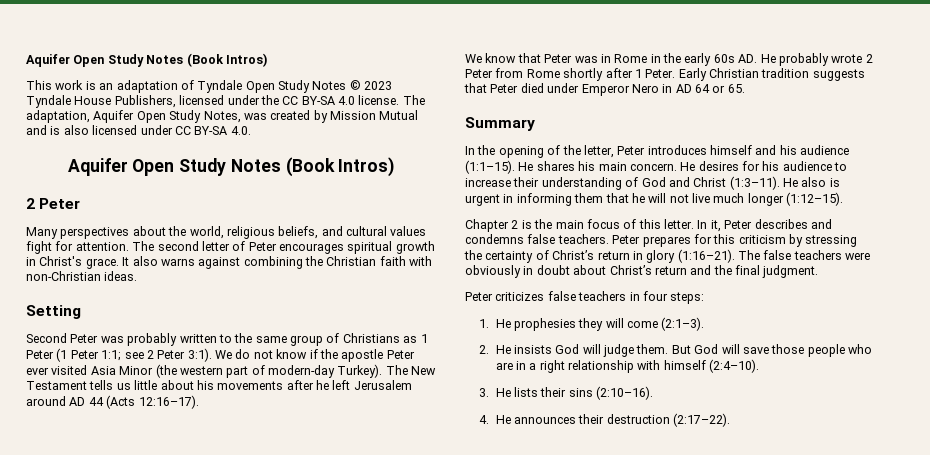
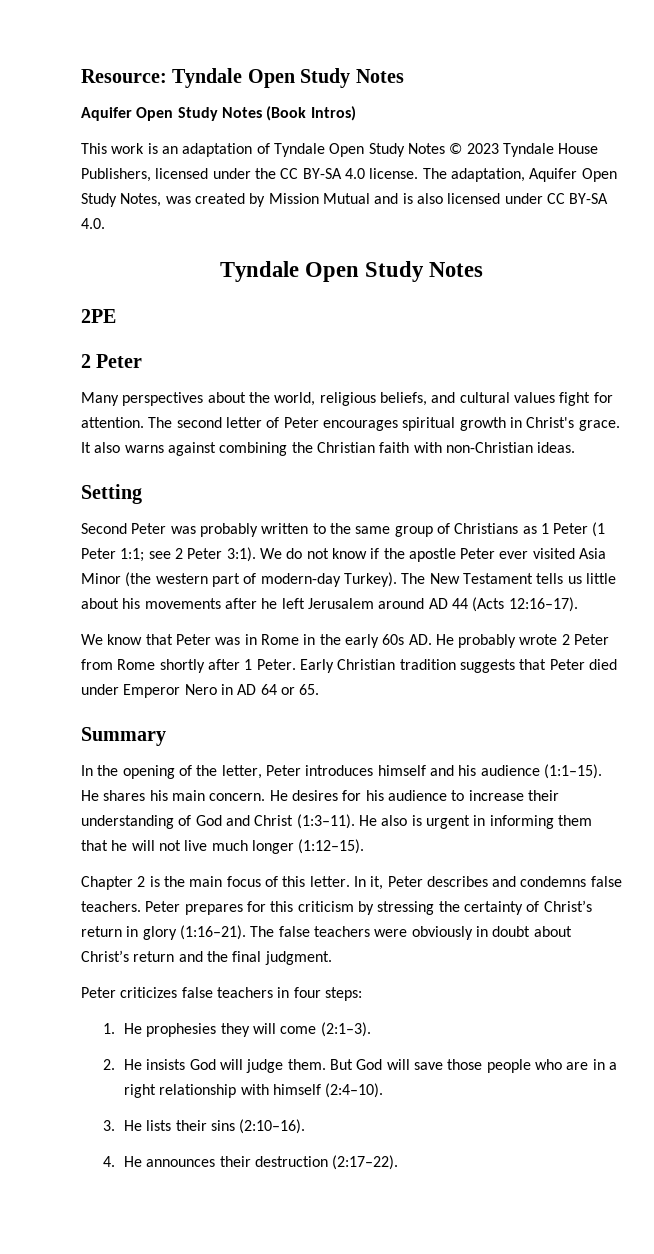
(26, 60) none -> [81,68,404,88] Resource: Tyndale Open Study Notes //
[67,157,395,177] Aquifer Open Study Notes (Book Intros) -> [219,261,484,282] [81,309,116,323] Tyndale Open Study Notes // 2PE

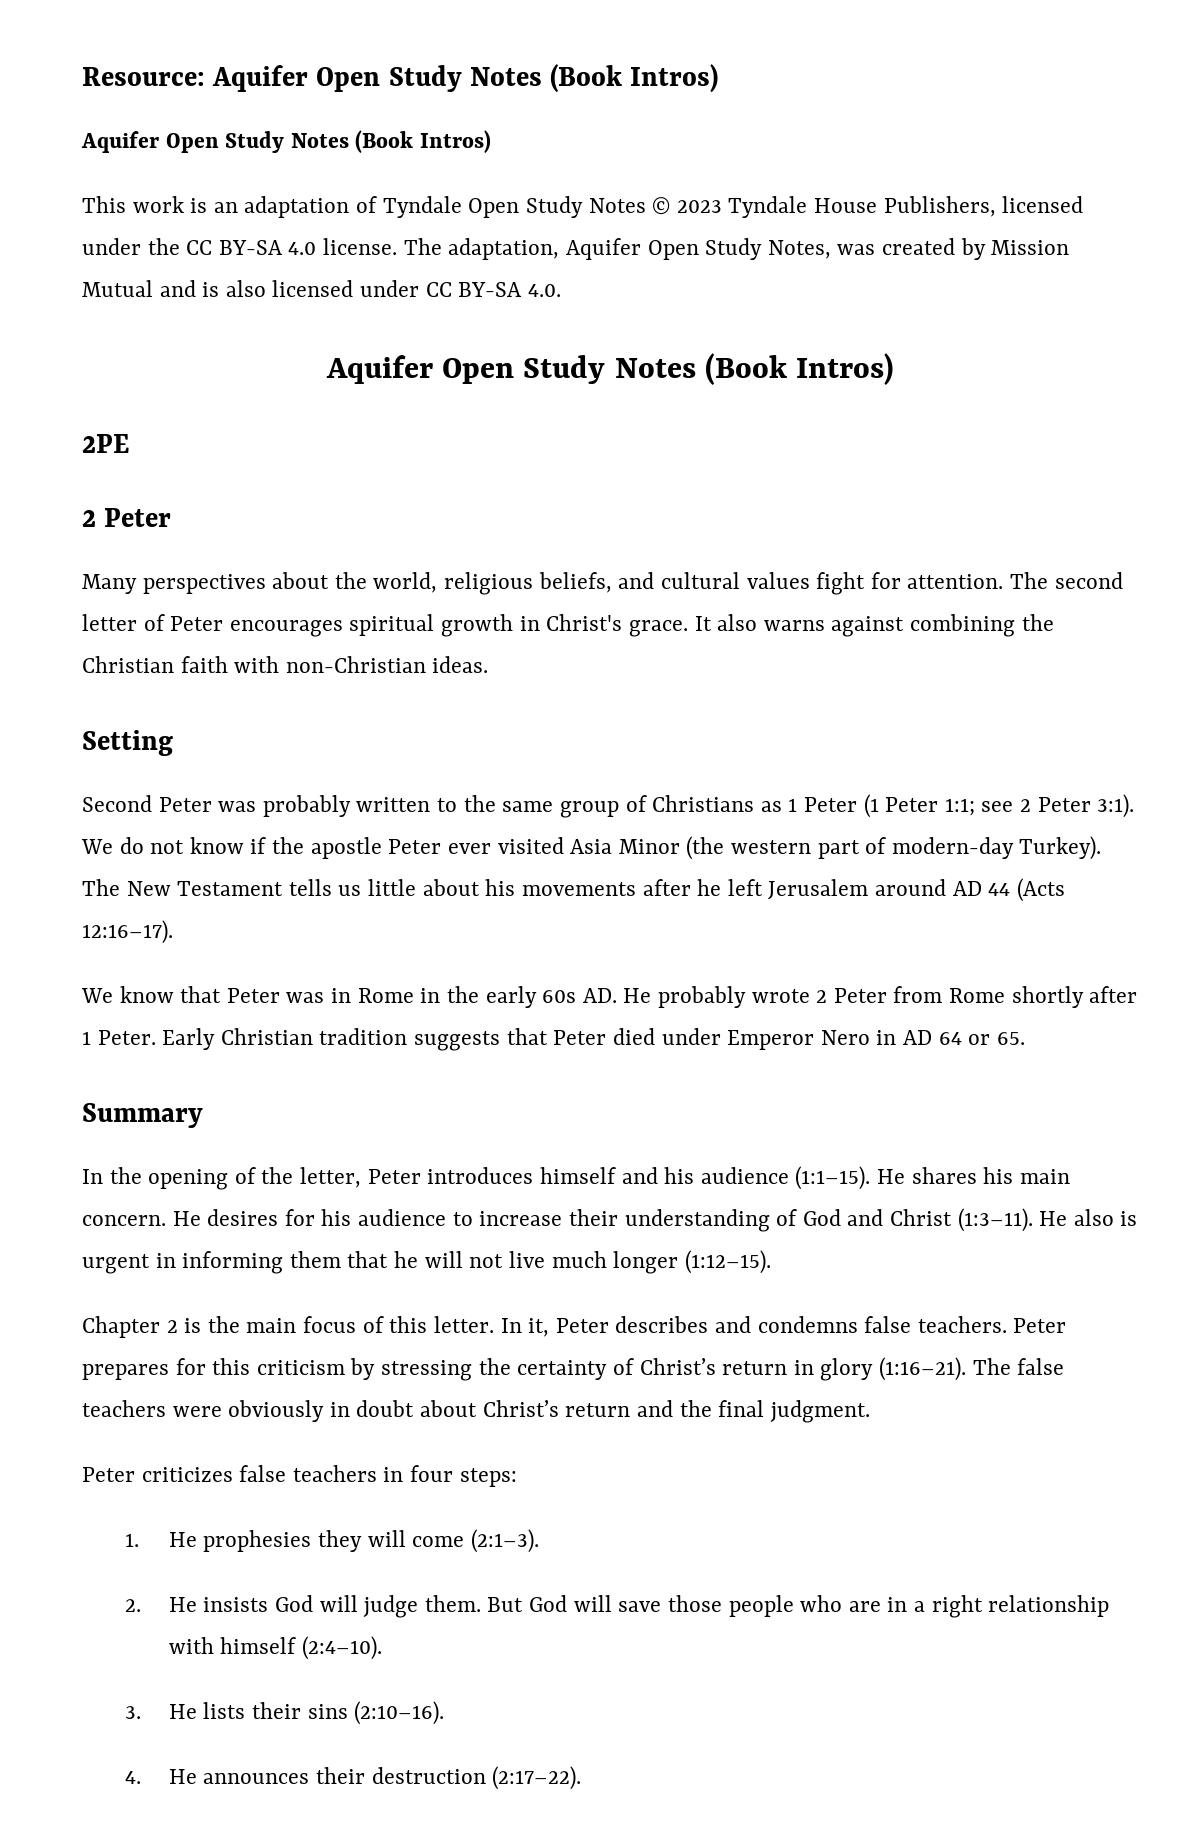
[172,68,404,88] Tyndale Open Study Notes -> [212,64,719,93] Aquifer Open Study Notes (Book Intros)
[219,261,484,282] Tyndale Open Study Notes -> [325,353,895,385] Aquifer Open Study Notes (Book Intros)

